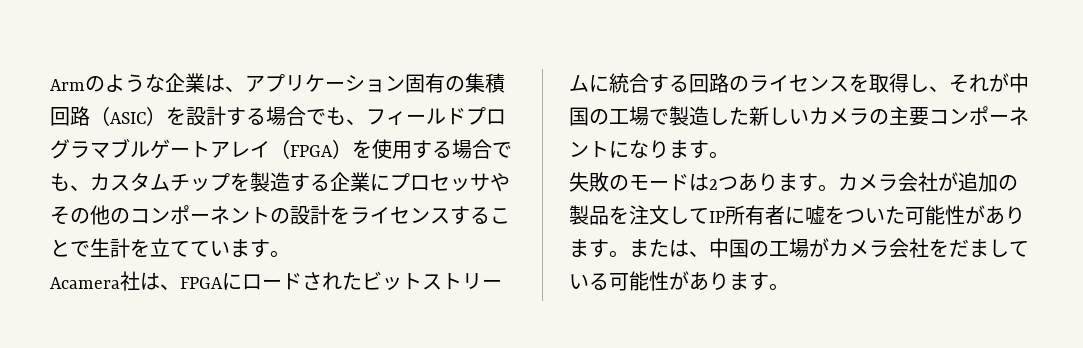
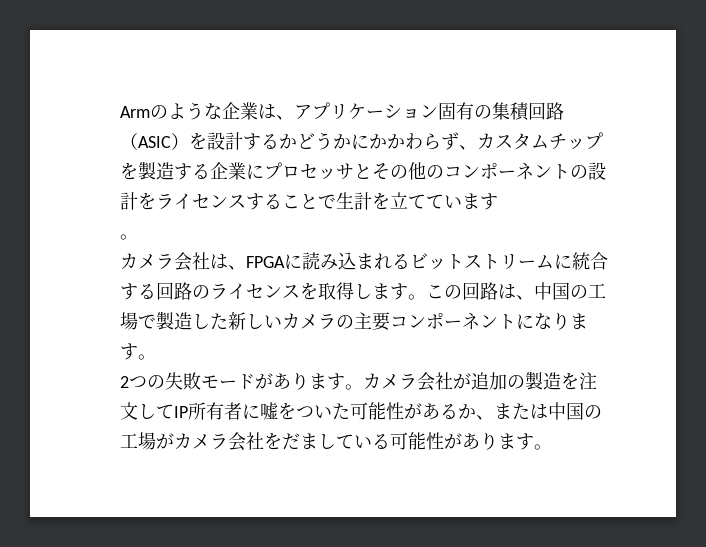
[266,106,506,126] [50,138,512,159] [50,173,70,191] 場合でも、フィールドプログラマブルゲートアレイ（FPGA）を使用する場合でも -> [279,132,459,150] かどうかにかかわらず
[490,173,510,192] や -> [354,164,372,179] と
[270,250,290,258] [50,277,120,289] 。 // Acamera -> [120,234,138,240] [120,252,192,271] // 。 // カメラ会
[242,272,362,290] ロードされた -> [302,252,410,270] 読み込まれる
[929,73,1009,93] 、それが -> [372,282,534,300] ます。この回路は、
[569,172,738,192] 失敗のモードは2つ -> [120,372,273,390] 2つの失敗モードが
[589,206,609,225] 品 -> [543,372,561,390] 造
[1005,206,1025,225] [569,239,709,258] ります。または、 -> [440,403,548,420] るか、または

